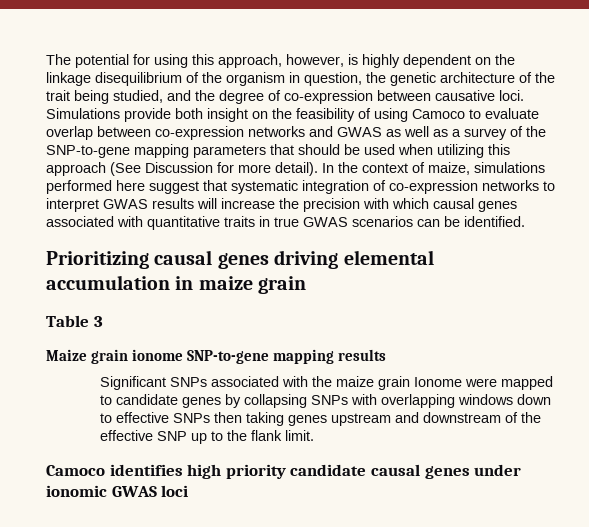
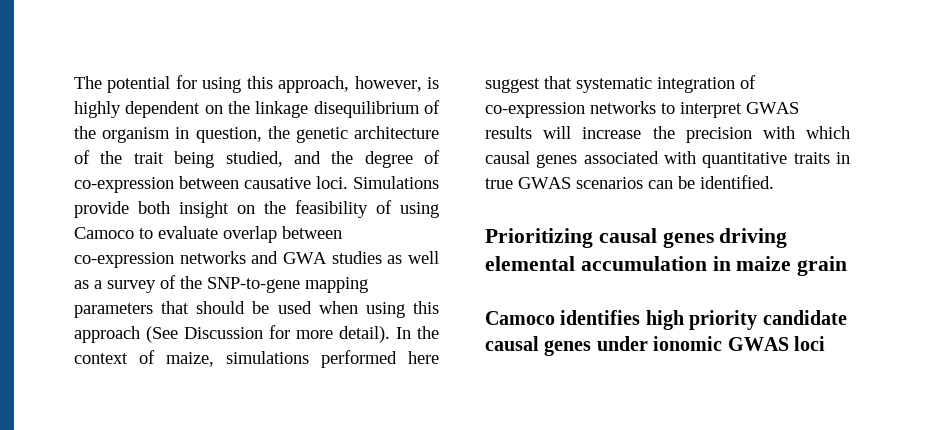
[337,127,382,137] GWAS -> [283,251,382,264] GWA studies
[437,144,484,158] utilizing -> [365,302,405,318] using
[46,315,103,327] [46,349,386,364] [99,376,553,390] [99,394,551,408] [99,412,541,426] [99,430,314,444] // Table 3 // Maize grain ionome SNP-to-gene mapping results // Significant SNPs associated with the maize grain Ionome were mapped to candidate genes by collapsing SNPs with overlapping windows down to effective SNPs then taking genes upstream and downstream of the effective SNP up to the flank limit. -> (848, 266) none

